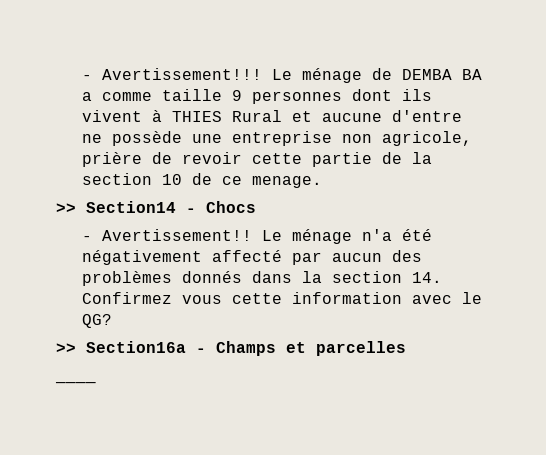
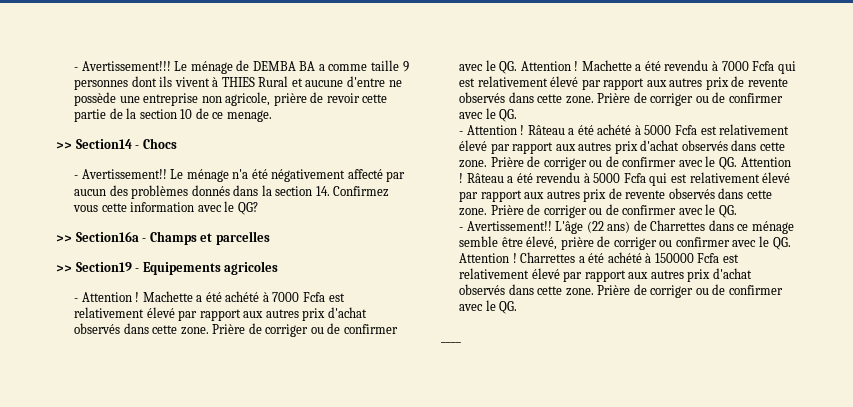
(406, 348) none -> [56,261,279,275] [74,291,345,302] [74,307,367,321] [74,323,398,337] [459,60,796,74] [459,76,788,90] [459,92,783,106] [459,108,518,122] [459,124,790,135] [459,140,785,154] [459,156,791,170] [459,172,791,186] [459,188,772,202] [459,204,737,218] [459,220,794,234] [459,236,791,250] [459,252,739,263] [459,268,752,282] [459,284,783,298] [459,300,518,314] // >> Section19 - Equipements agricoles // - Attention ! Machette a été achété à 7000 Fcfa est relativement élevé par rapport aux autres prix d'achat observés dans cette zone. Prière de corriger ou de confirmer avec le QG. Attention ! Machette a été revendu à 7000 Fcfa qui est relativement élevé par rapport aux autres prix de revente observés dans cette zone. Prière de corriger ou de confirmer avec le QG. // - Attention ! Râteau a été achété à 5000 Fcfa est relativement élevé par rapport aux autres prix d'achat observés dans cette zone. Prière de corriger ou de confirmer avec le QG. Attention ! Râteau a été revendu à 5000 Fcfa qui est relativement élevé par rapport aux autres prix de revente observés dans cette zone. Prière de corriger ou de confirmer avec le QG. // - Avertissement!! L'âge (22 ans) de Charrettes dans ce ménage semble être élevé, prière de corriger ou confirmer avec le QG. Attention ! Charrettes a été achété à 150000 Fcfa est relativement élevé par rapport aux autres prix d'achat observés dans cette zone. Prière de corriger ou de confirmer avec le QG.

